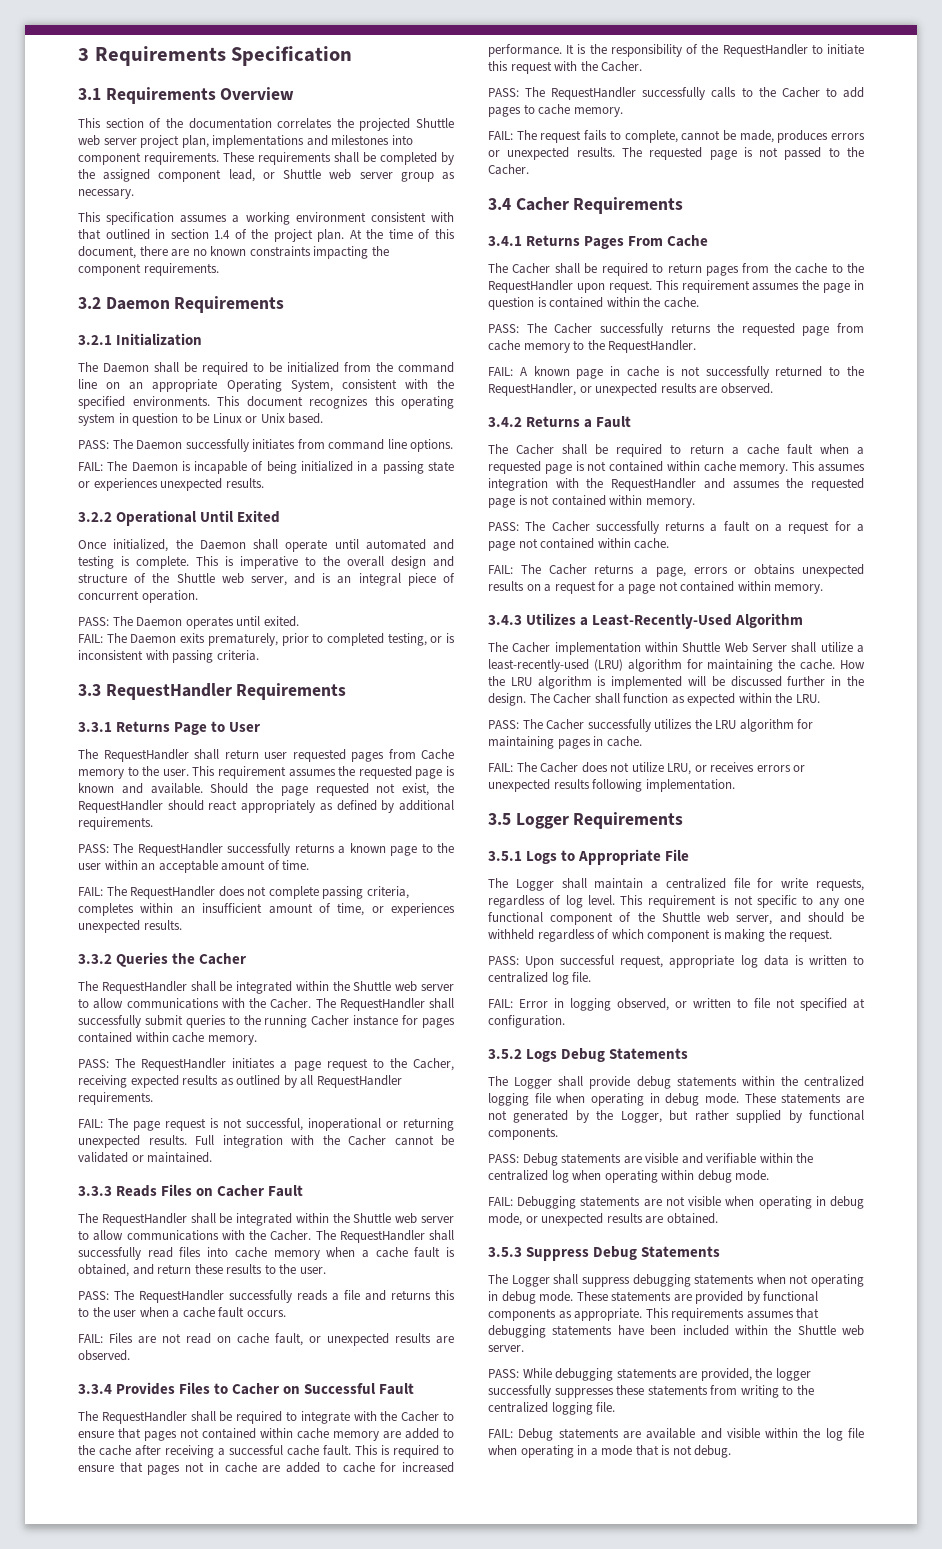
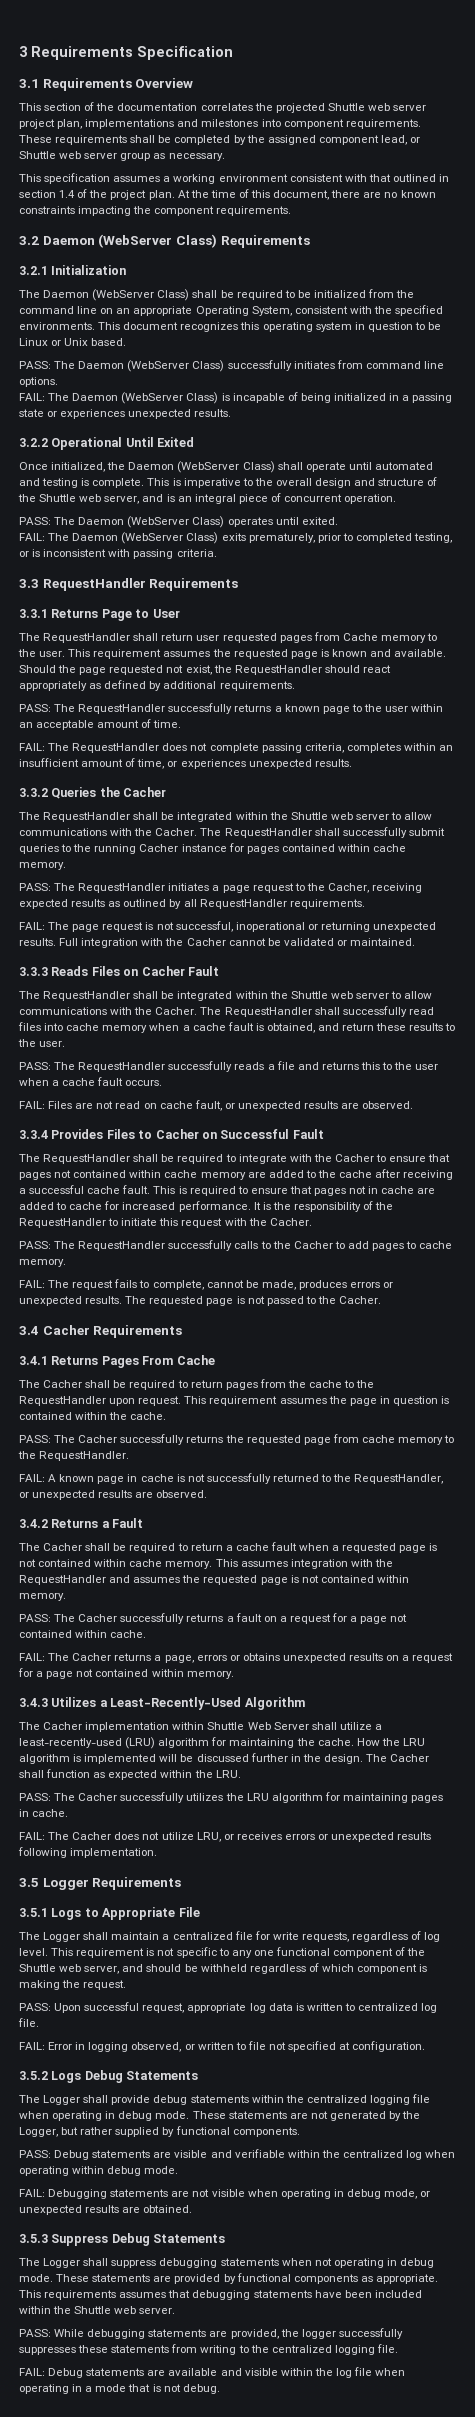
(170, 303) none -> [98,234,217,248] (WebServer Class)
(149, 368) none -> [92,289,190,301] (WebServer Class)
(183, 445) none -> [127,360,225,372] (WebServer Class)
(178, 467) none -> [121,392,219,404] (WebServer Class)
(246, 545) none -> [177,461,275,473] (WebServer Class)
(183, 622) none -> [127,516,225,528] (WebServer Class)
(177, 639) none -> [121,532,219,544] (WebServer Class)

